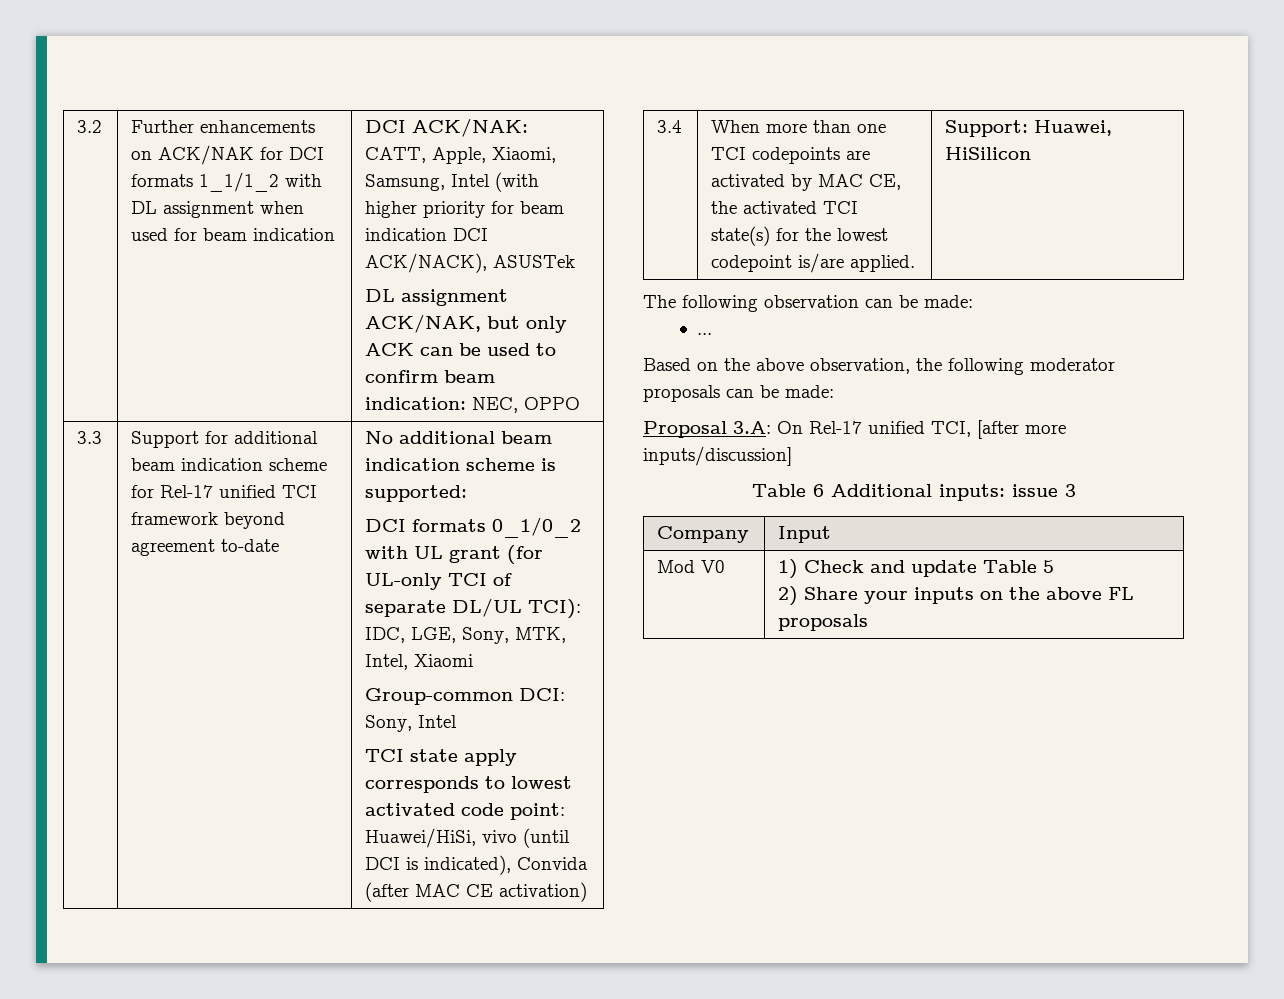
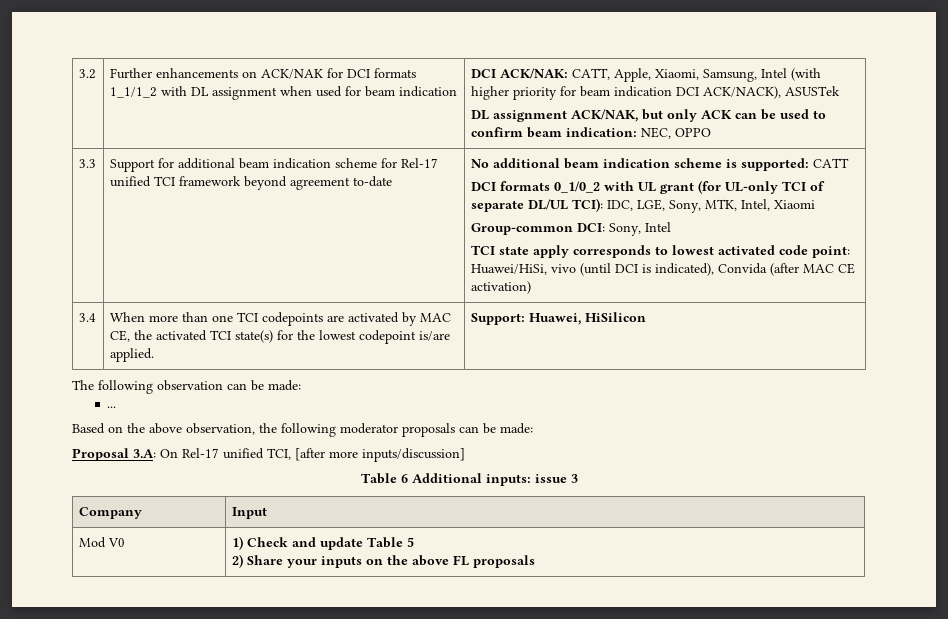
(468, 493) none -> [812,158,849,168] CATT

